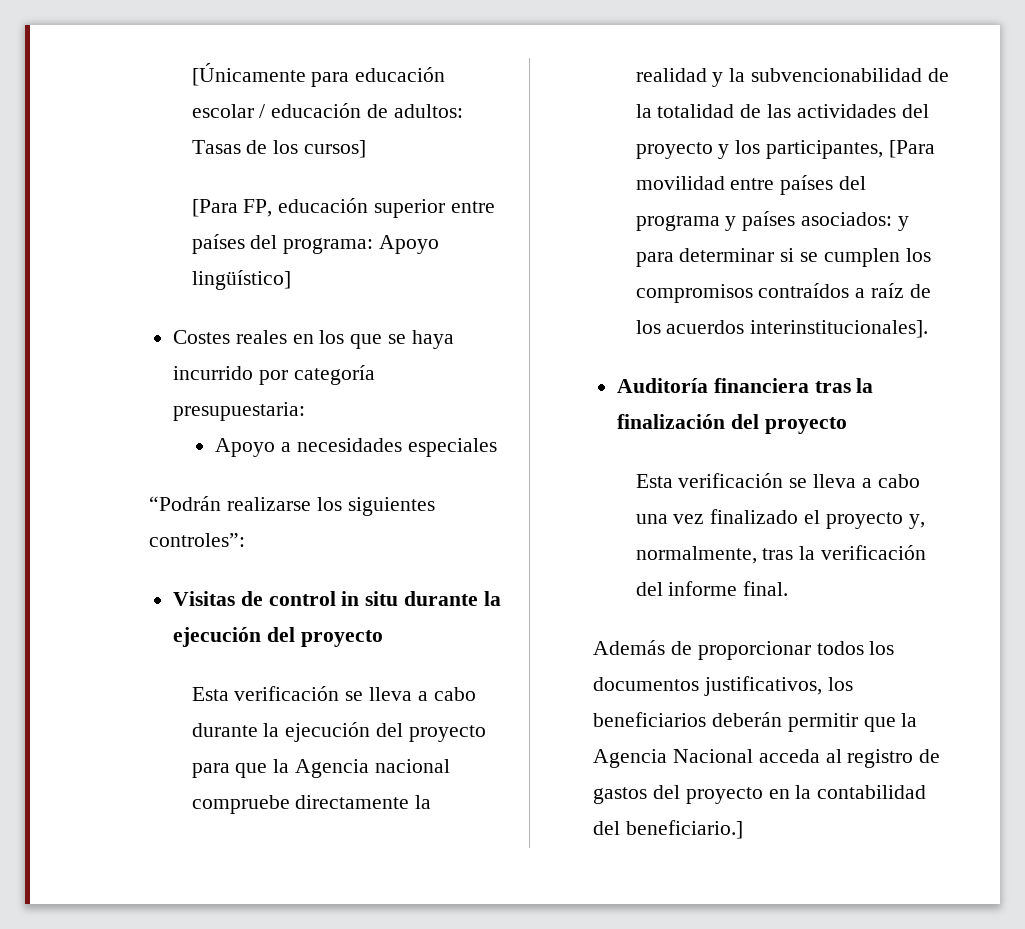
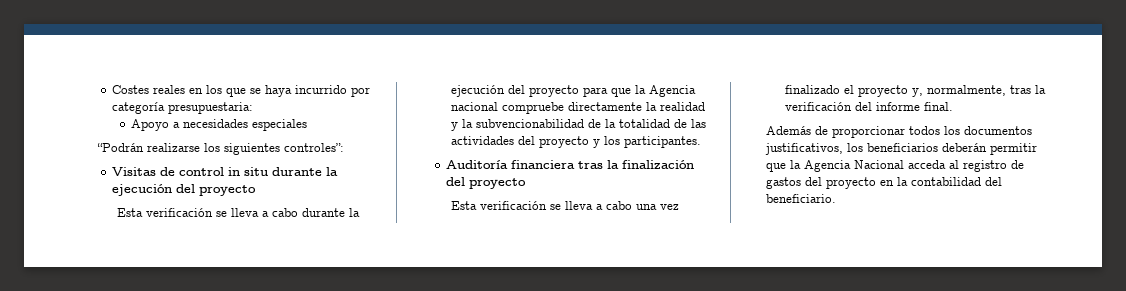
[191,63,446,87] [191,103,463,118] [191,140,366,158] [191,198,495,218] [191,234,439,254] [191,270,291,290] [Únicamente para educación escolar / educación de adultos: Tasas de los cursos] // [Para FP, educación superior entre países del programa: Apoyo lingüístico] // -> (112, 89) none
[765,140,935,159] [635,175,866,195] [635,211,909,231] [635,248,931,267] [635,283,931,303] [635,320,929,338] participantes, [Para movilidad entre países del programa y países asociados: y para determinar si se cumplen los compromisos contraídos a raíz de los acuerdos interinstitucionales]. -> [624,136,702,148] participantes.
[626,820,744,839] beneficiario.] -> [766,194,837,203] beneficiario.

